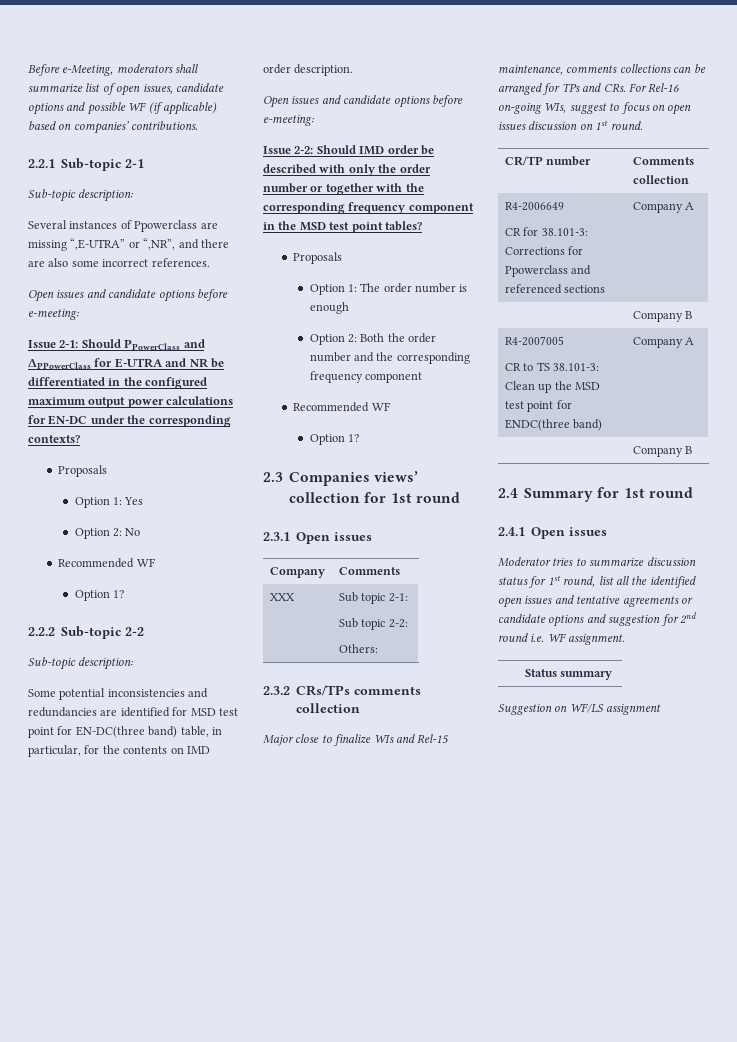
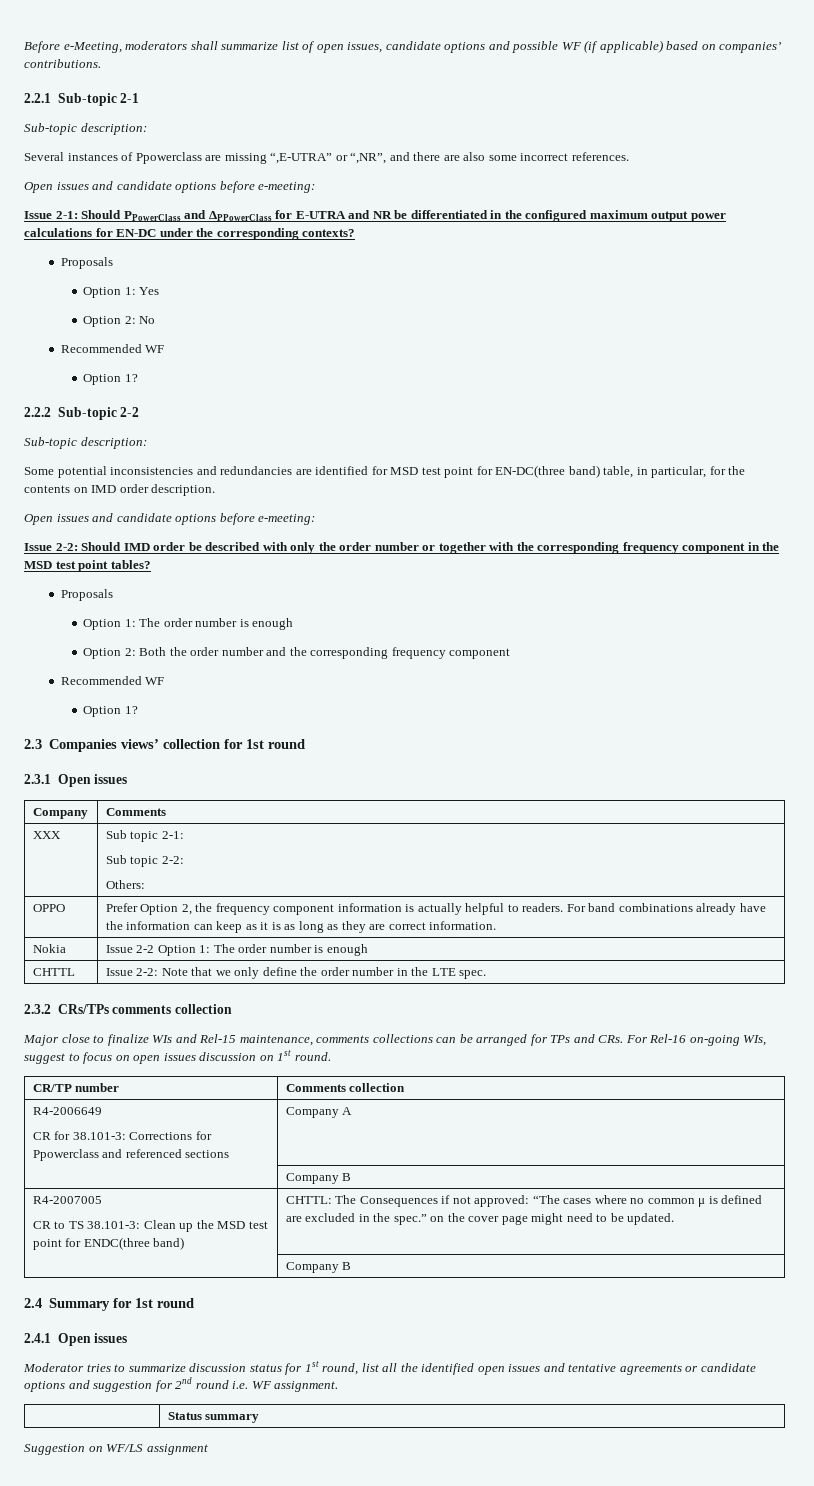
(378, 648) none -> [32,904,65,912] [105,903,766,915] [105,921,497,933] [32,944,66,953] [105,944,368,956] [32,968,75,976] [105,967,487,979] // OPPO | Prefer Option 2, the frequency component information is actually helpful to readers. For band combinations already have the information can keep as it is as long as they are correct information. // Nokia | Issue 2-2 Option 1: The order number is enough // CHTTL | Issue 2-2: Note that we only define the order number in the LTE spec.
[632,337,695,348] Company A -> [285,1195,763,1207] [285,1213,675,1225] CHTTL: The Consequences if not approved: “The cases where no common μ is defined are excluded in the spec.” on the cover page might need to be updated.

